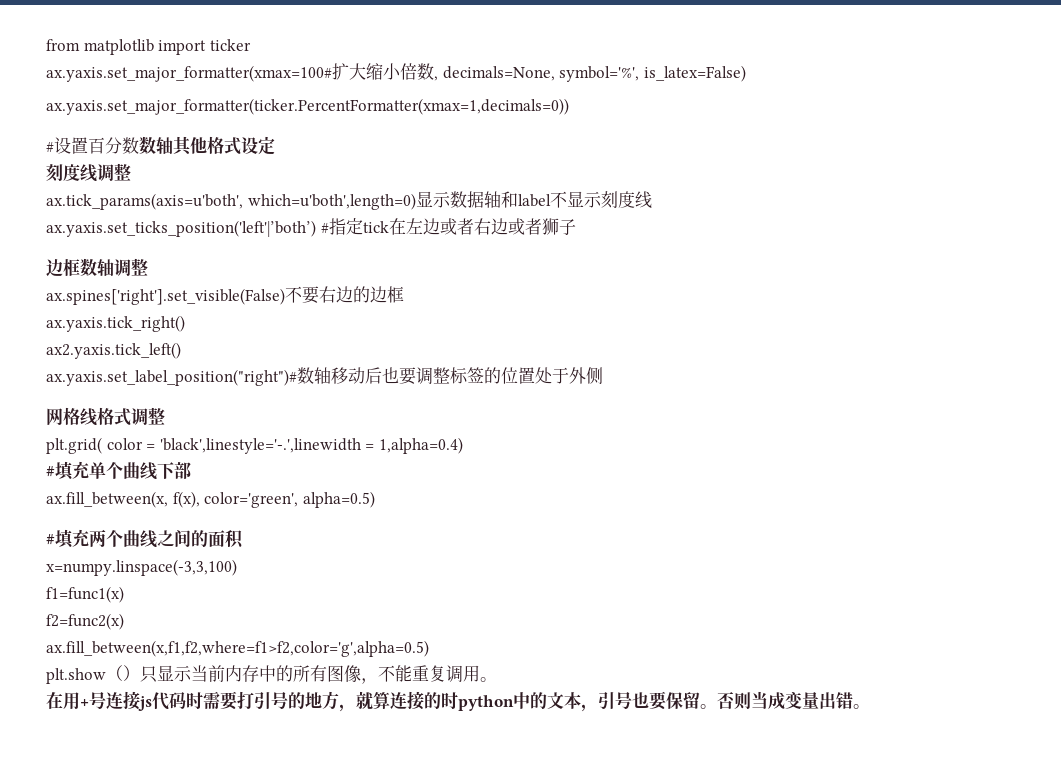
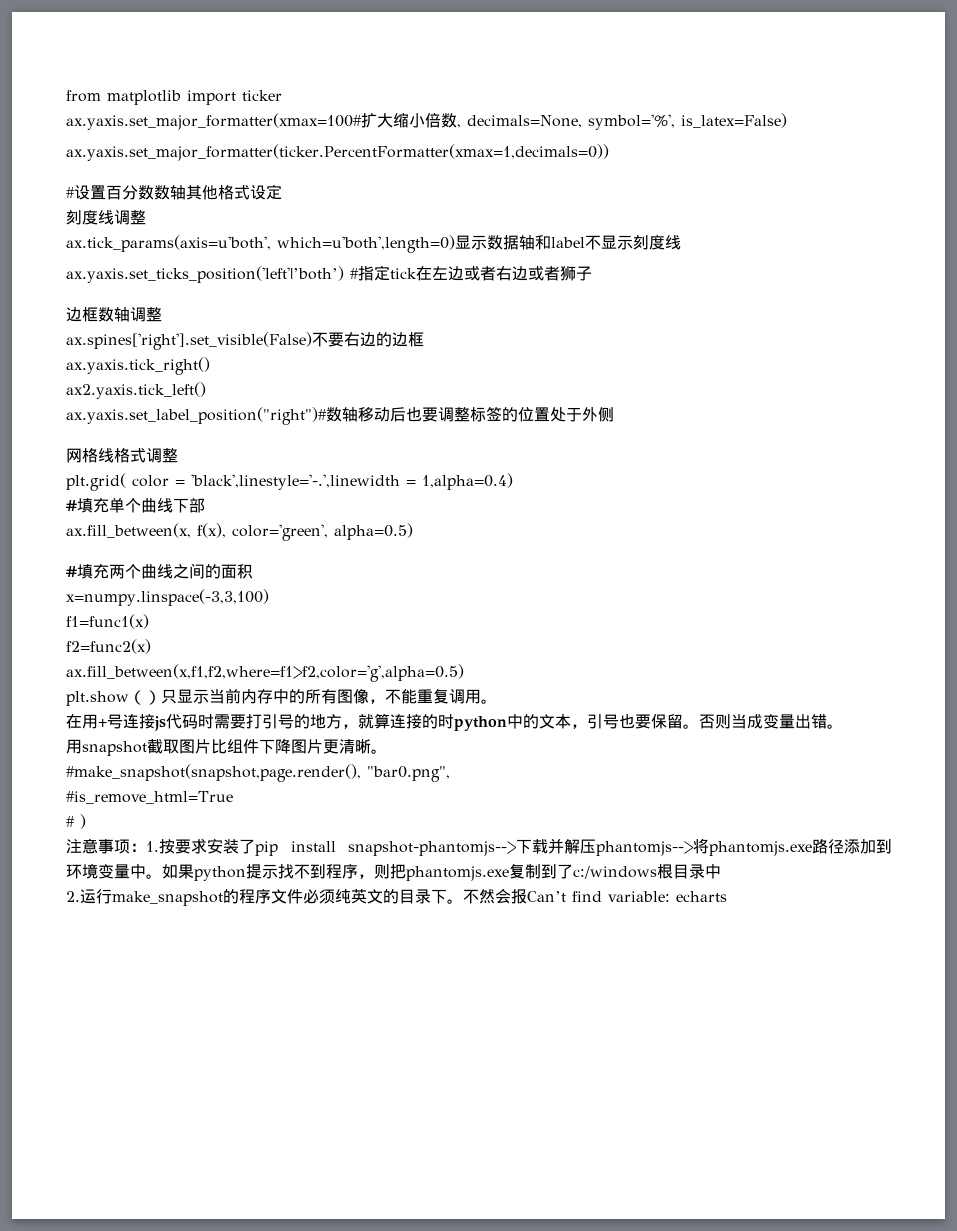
(870, 706) none -> [66,739,387,756] [66,764,450,782] [66,791,233,804] [66,814,86,829] [66,838,892,856] [66,863,721,881] [66,888,727,906] // 用snapshot截取图片比组件下降图片更清晰。 // #make_snapshot(snapshot,page.render(), "bar0.png", // #is_remove_html=True // # ) // 注意事项：1.按要求安装了pip install snapshot-phantomjs-->下载并解压phantomjs-->将phantomjs.exe路径添加到环境变量中。如果python提示找不到程序，则把phantomjs.exe复制到了c:/windows根目录中 // 2.运行make_snapshot的程序文件必须纯英文的目录下。不然会报Can’t find variable: echarts

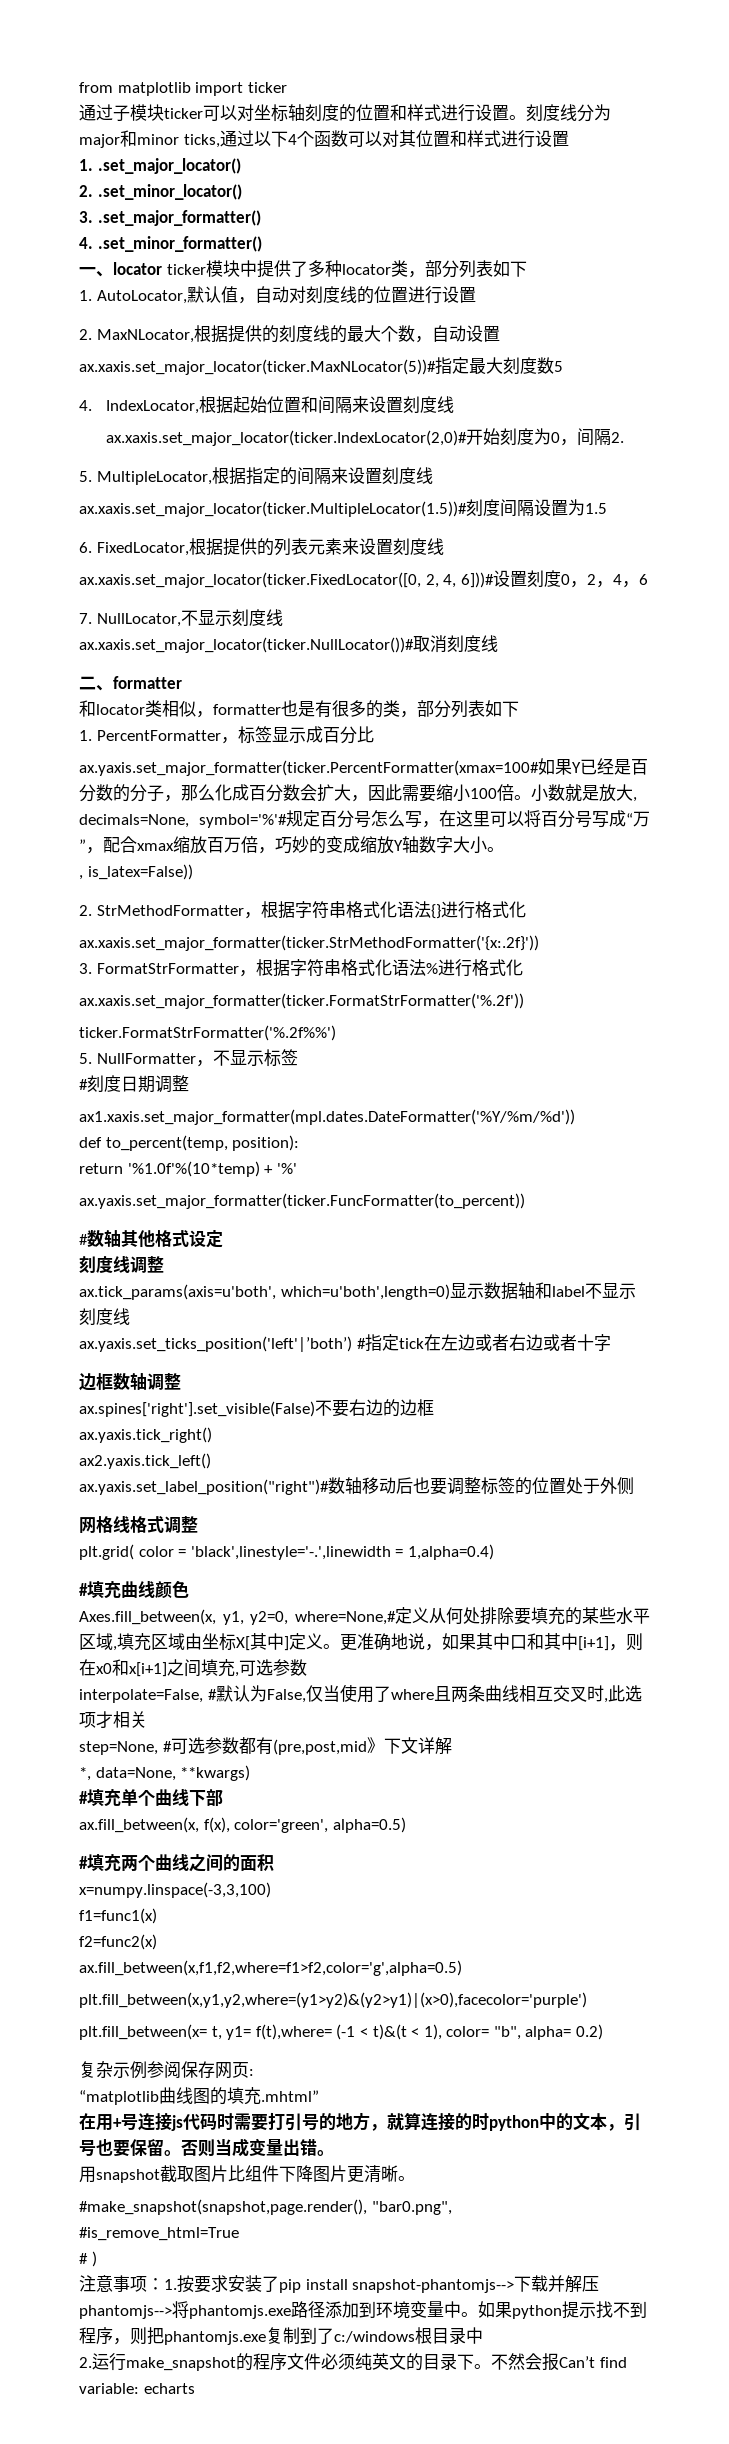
[66,113,787,130] [66,144,609,161] [66,185,154,200] ax.yaxis.set_major_formatter(xmax=100#扩大缩小倍数, decimals=None, symbol='%', is_latex=False) // ax.yaxis.set_major_formatter(ticker.PercentFormatter(xmax=1,decimals=0)) // #设置百分数 -> [79,104,611,122] [79,130,569,148] [79,158,241,174] [79,184,242,200] [79,210,261,226] [79,236,262,252] [79,260,527,278] [79,286,476,304] [79,325,500,343] [79,357,563,375] [79,396,454,414] [105,428,624,446] [79,467,433,485] [79,499,607,517] [79,538,444,556] [79,570,648,588] [79,609,283,627] [79,635,498,653] [79,676,182,691] [79,700,519,718] [79,726,374,744] [79,758,648,776] [79,784,637,802] [79,810,650,828] [79,836,504,854] [79,864,193,880] [79,901,526,919] [79,935,539,951] [79,959,523,977] [79,993,524,1009] [79,1025,336,1041] [79,1049,298,1067] [79,1075,189,1093] [79,1109,575,1125] [79,1135,300,1151] [79,1161,297,1177] [79,1193,525,1209] [79,1234,88,1245] 通过子模块ticker可以对坐标轴刻度的位置和样式进行设置。刻度线分为major和minor ticks,通过以下4个函数可以对其位置和样式进行设置 // 1. .set_major_locator() // 2. .set_minor_locator() // 3. .set_major_formatter() // 4. .set_minor_formatter() // 一、locator ticker模块中提供了多种locator类，部分列表如下 // 1. AutoLocator,默认值，自动对刻度线的位置进行设置 // 2. MaxNLocator,根据提供的刻度线的最大个数，自动设置 // ax.xaxis.set_major_locator(ticker.MaxNLocator(5))#指定最大刻度数5 // 4. IndexLocator,根据起始位置和间隔来设置刻度线 // ax.xaxis.set_major_locator(ticker.IndexLocator(2,0)#开始刻度为0，间隔2. // 5. MultipleLocator,根据指定的间隔来设置刻度线 // ax.xaxis.set_major_locator(ticker.MultipleLocator(1.5))#刻度间隔设置为1.5 // 6. FixedLocator,根据提供的列表元素来设置刻度线 // ax.xaxis.set_major_locator(ticker.FixedLocator([0, 2, 4, 6]))#设置刻度0，2，4，6 // 7. NullLocator,不显示刻度线 // ax.xaxis.set_major_locator(ticker.NullLocator())#取消刻度线 // 二、formatter // 和locator类相似，formatter也是有很多的类，部分列表如下 // 1. PercentFormatter，标签显示成百分比 // ax.yaxis.set_major_formatter(ticker.PercentFormatter(xmax=100#如果Y已经是百分数的分子，那么化成百分数会扩大，因此需要缩小100倍。小数就是放大, decimals=None, symbol='%'#规定百分号怎么写，在这里可以将百分号写成“万”，配合xmax缩放百万倍，巧妙的变成缩放Y轴数字大小。 // , is_latex=False)) // 2. StrMethodFormatter，根据字符串格式化语法{}进行格式化 // ax.xaxis.set_major_formatter(ticker.StrMethodFormatter('{x:.2f}')) // 3. FormatStrFormatter，根据字符串格式化语法%进行格式化 // ax.xaxis.set_major_formatter(ticker.FormatStrFormatter('%.2f')) // ticker.FormatStrFormatter('%.2f%%') // 5. NullFormatter，不显示标签 // #刻度日期调整 // ax1.xaxis.set_major_formatter(mpl.dates.DateFormatter('%Y/%m/%d')) // def to_percent(temp, position): // return '%1.0f'%(10*temp) + '%' // ax.yaxis.set_major_formatter(ticker.FuncFormatter(to_percent)) // #
[560,266,592,281] 狮子 -> [576,1334,611,1351] 十字
(513, 481) none -> [79,1580,189,1599] [79,1607,650,1625] [79,1633,643,1651] [79,1659,307,1677] [79,1684,642,1703] [79,1711,147,1728] [79,1737,452,1755] [79,1765,251,1781] // #填充曲线颜色 // Axes.fill_between(x, y1, y2=0, where=None,#定义从何处排除要填充的某些水平区域,填充区域由坐标X[其中]定义。更准确地说，如果其中口和其中[i+1]，则在x0和x[i+1]之间填充,可选参数 // interpolate=False, #默认为False,仅当使用了where且两条曲线相互交叉时,此选项才相关 // step=None, #可选参数都有(pre,post,mid》下文详解 // *, data=None, **kwargs)
[66,688,497,706] plt.show（）只显示当前内存中的所有图像，不能重复调用。 -> [79,1992,587,2008] [79,2024,604,2040] [79,2061,254,2079] [79,2087,319,2105] plt.fill_between(x,y1,y2,where=(y1>y2)&(y2>y1)|(x>0),facecolor='purple') // plt.fill_between(x= t, y1= f(t),where= (-1 < t)&(t < 1), color= "b", alpha= 0.2) // 复杂示例参阅保存网页: // “matplotlib曲线图的填充.mhtml”

